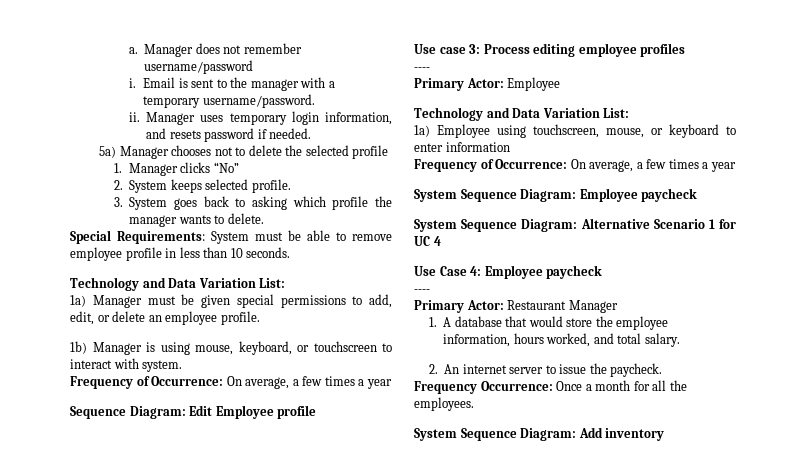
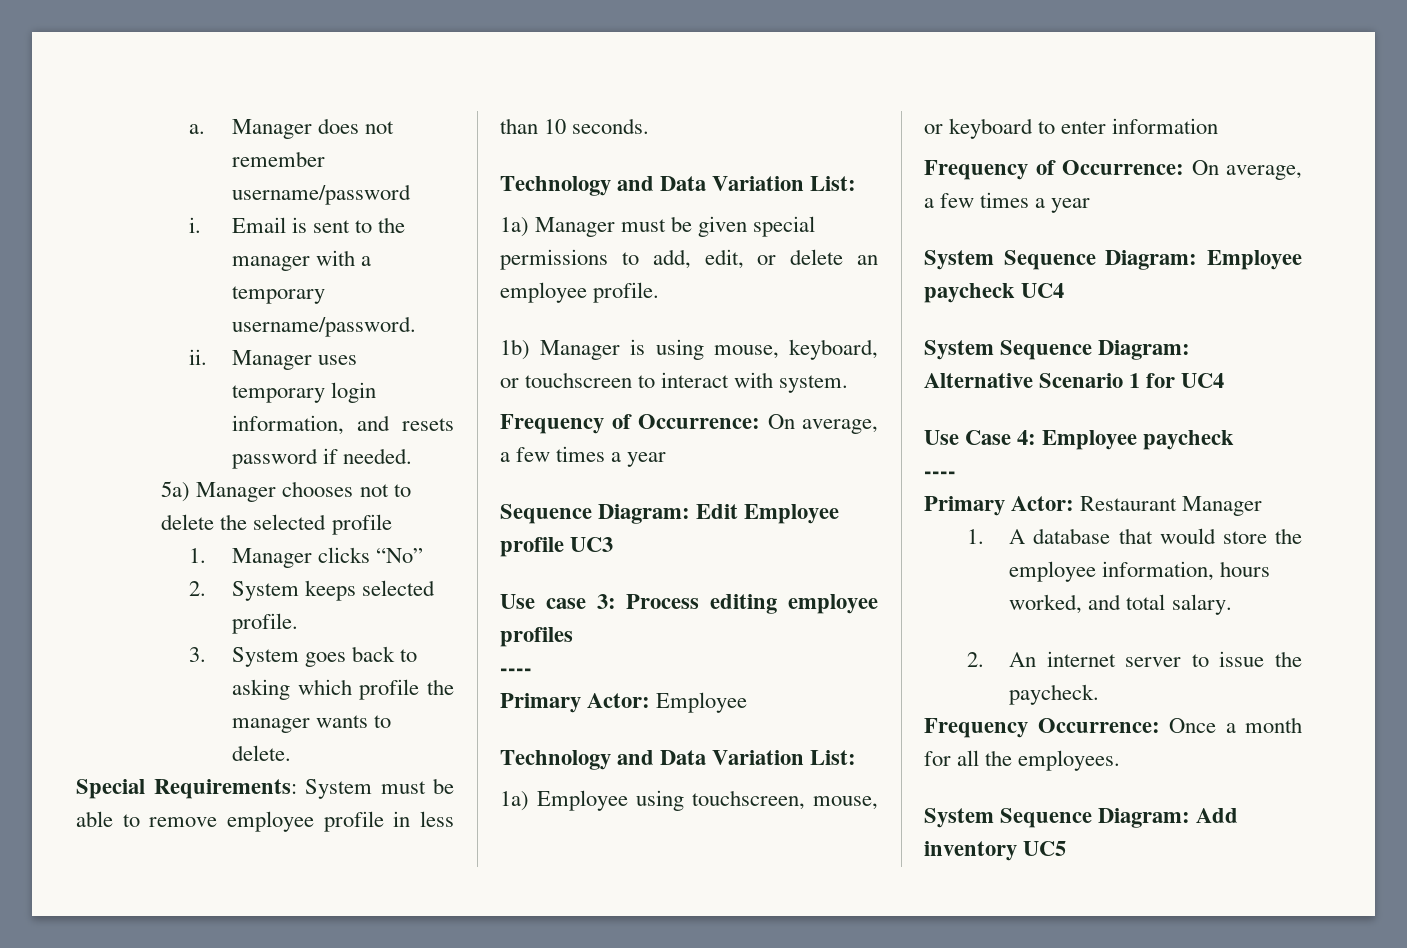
(317, 412) none -> [570,537,614,552] UC3
(698, 195) none -> [1021,283,1065,298] UC4
[414,236,441,246] UC 4 -> [1181,373,1225,388] UC4
(665, 434) none -> [1023,841,1067,856] UC5

